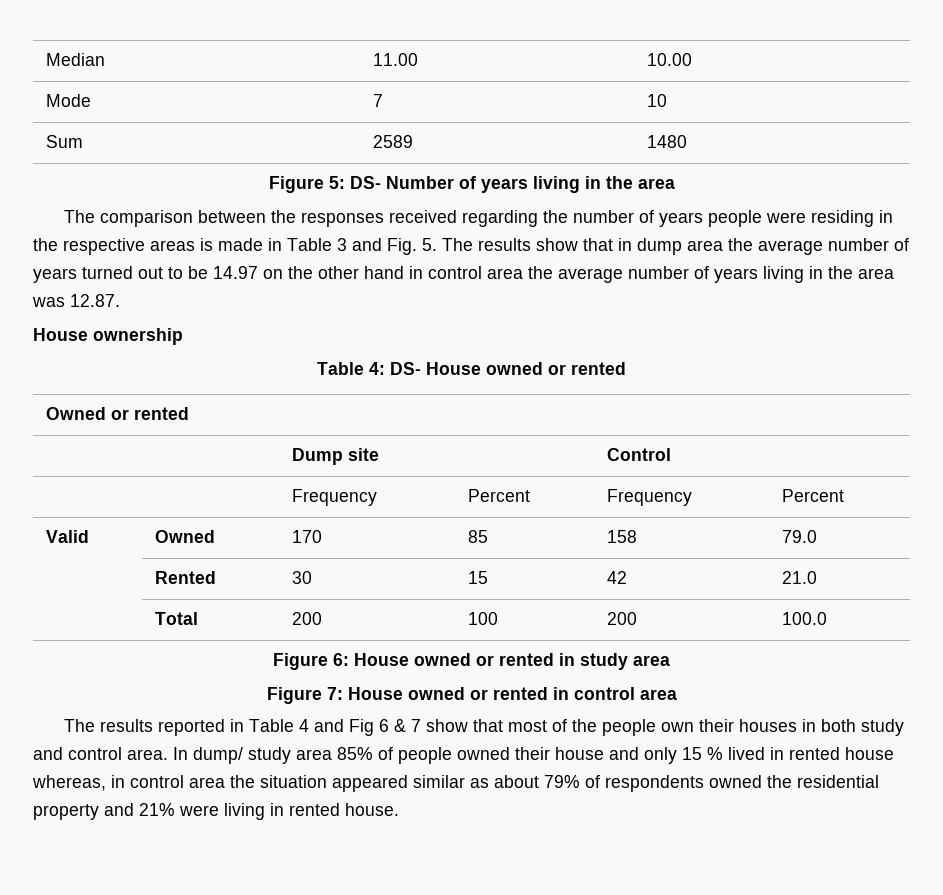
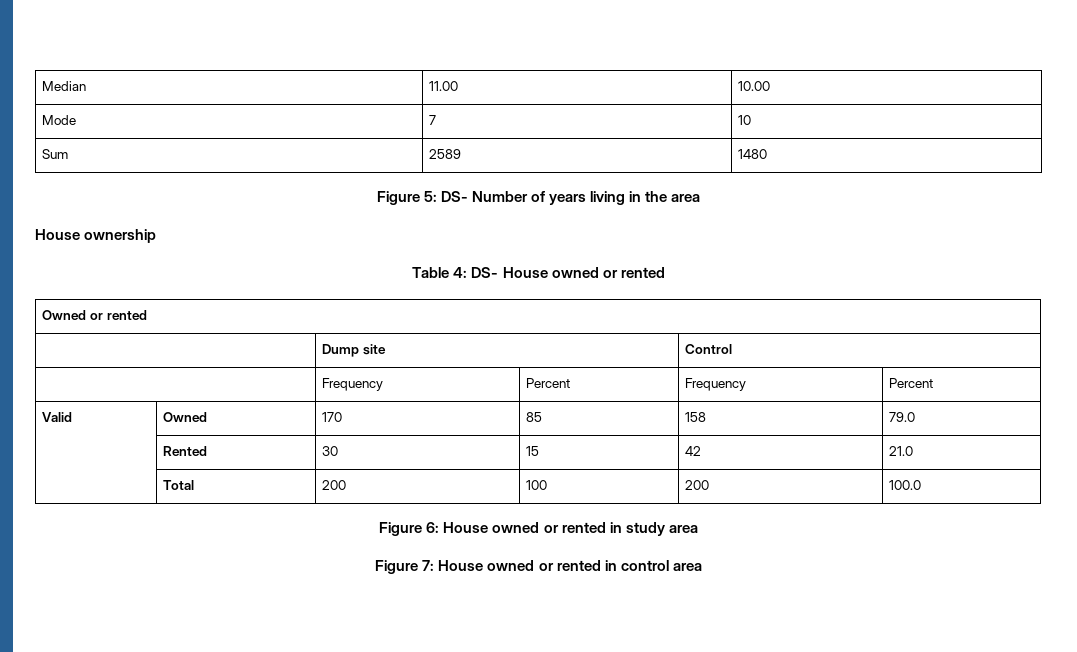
[64,210,894,227] [33,238,909,255] [33,266,894,283] [32,294,120,307] // The comparison between the responses received regarding the number of years people were residing in the respective areas is made in Table 3 and Fig. 5. The results show that in dump area the average number of years turned out to be 14.97 on the other hand in control area the average number of years living in the area was 12.87. -> (701, 198) none
[64,719,905,736] [33,747,894,764] [32,775,879,792] [33,803,399,820] // The results reported in Table 4 and Fig 6 & 7 show that most of the people own their houses in both study and control area. In dump/ study area 85% of people owned their house and only 15 % lived in rented house whereas, in control area the situation appeared similar as about 79% of respondents owned the residential property and 21% were living in rented house. -> (702, 567) none

